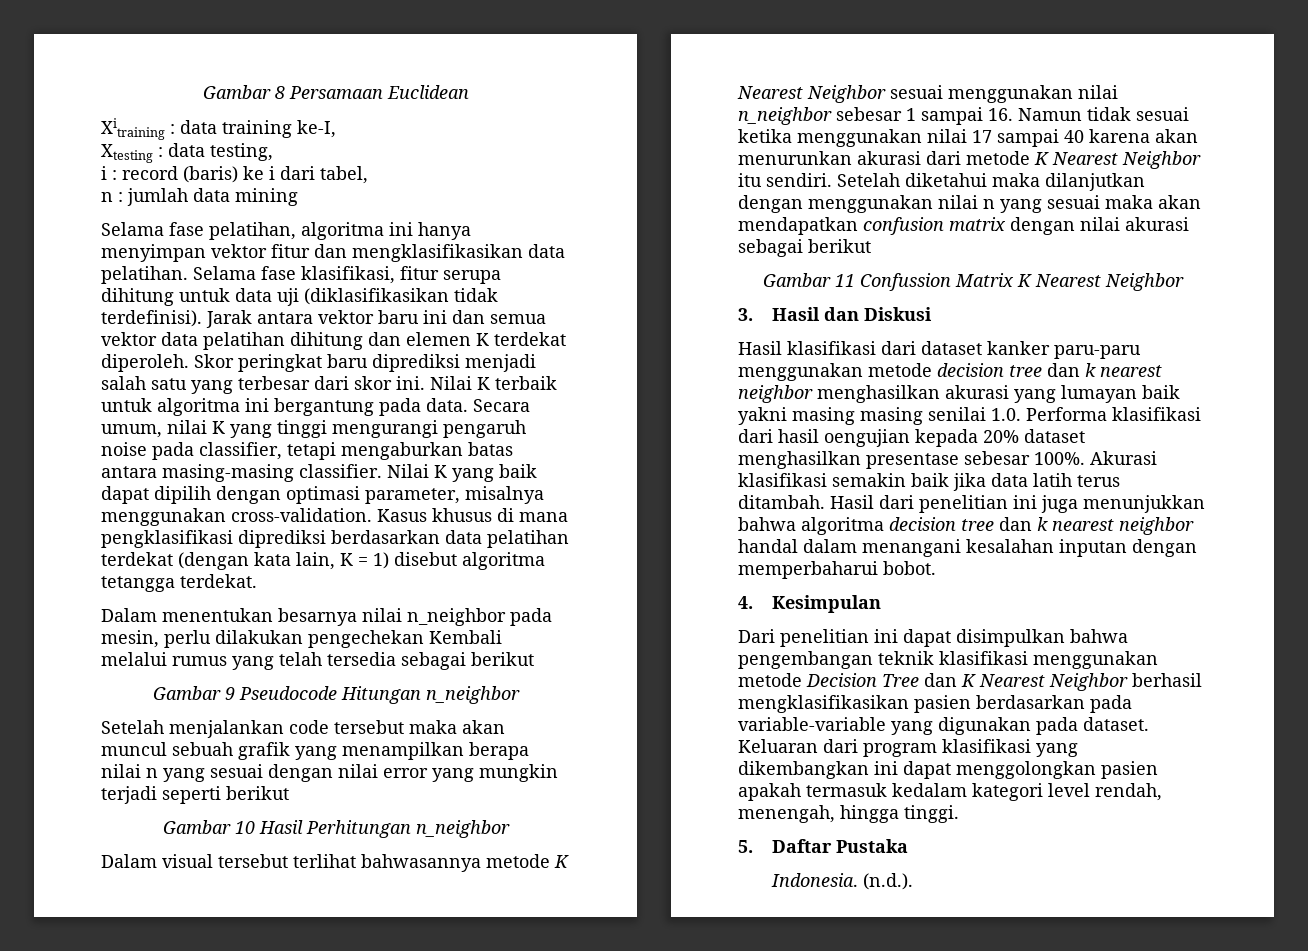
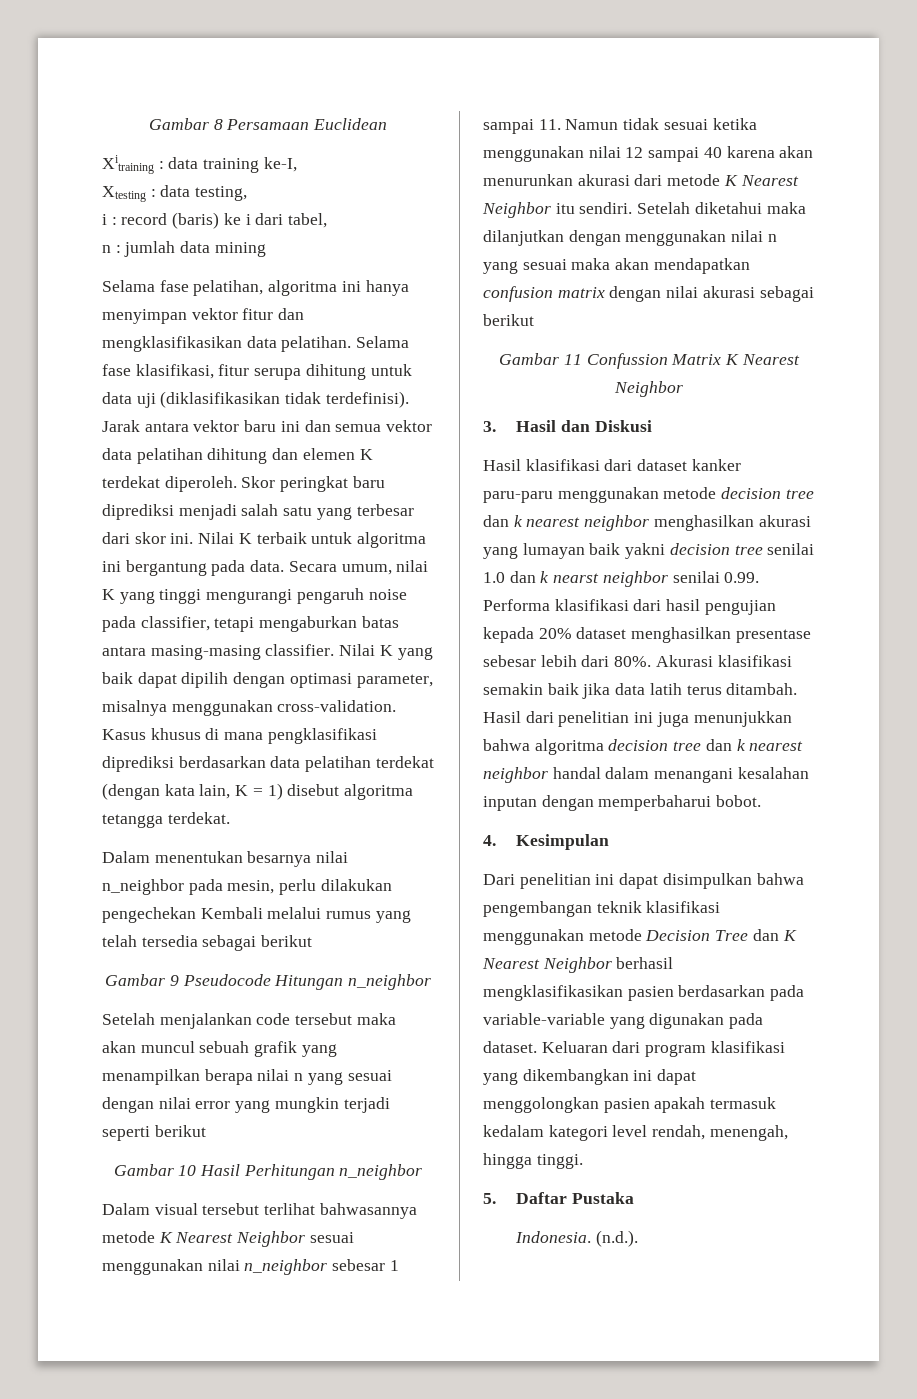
[988,108,1013,121] 16. -> [538,119,561,130] 11.
[972,130,992,143] 17 -> [625,147,644,158] 12
[792,407,1021,425] masing masing senilai 1.0. -> [669,543,815,555] [483,571,760,587] decision tree senilai 1.0 dan k nearst neighbor senilai 0.99.
[824,429,910,447] oengujian -> [704,600,776,615] pengujian
[1034,452,1085,465] 100%. -> [540,655,652,667] lebih dari 80%.

